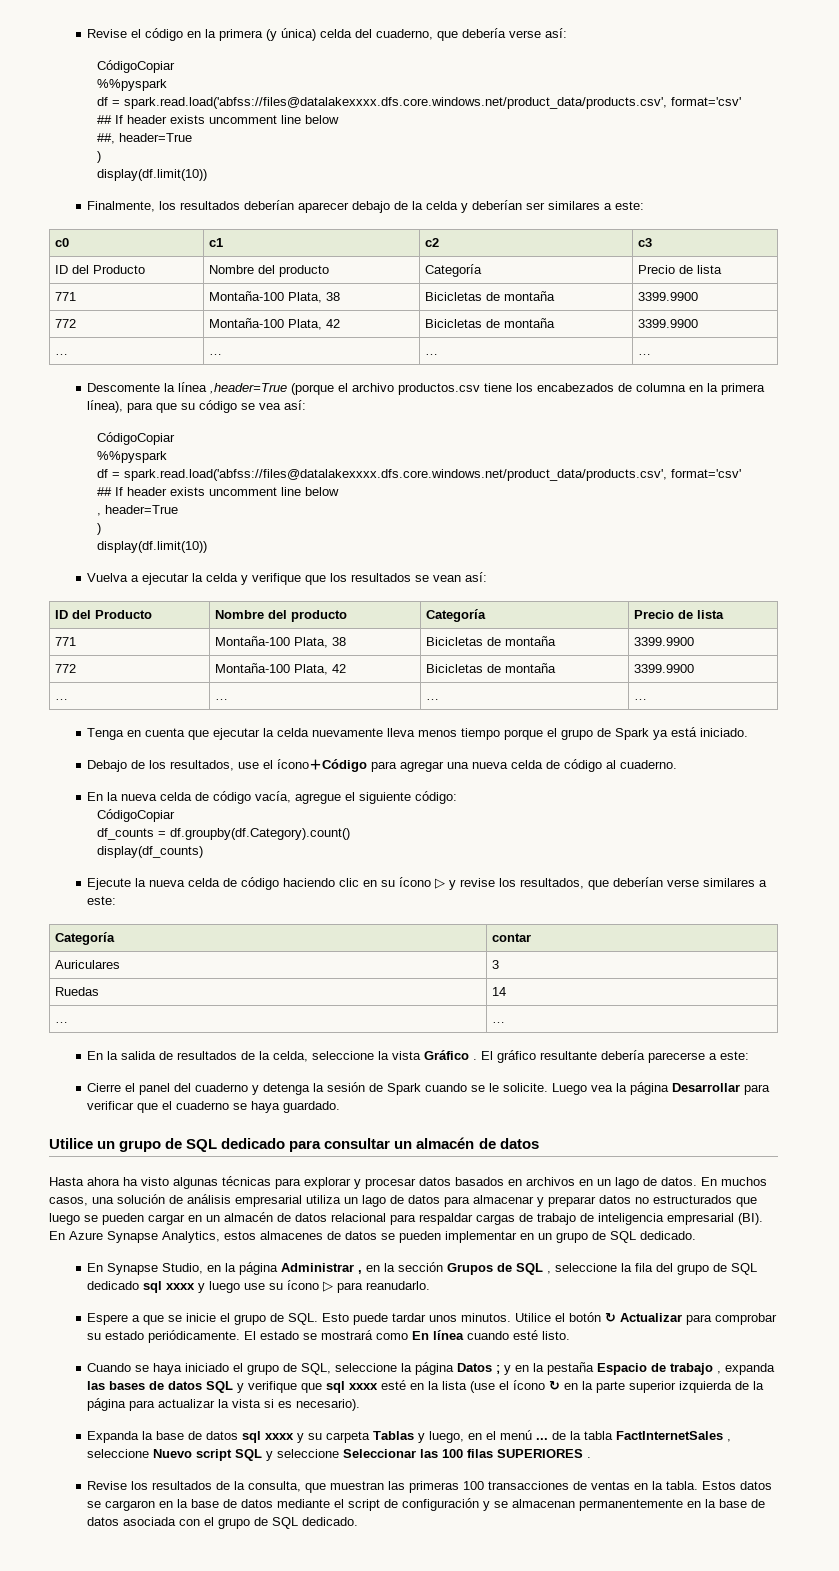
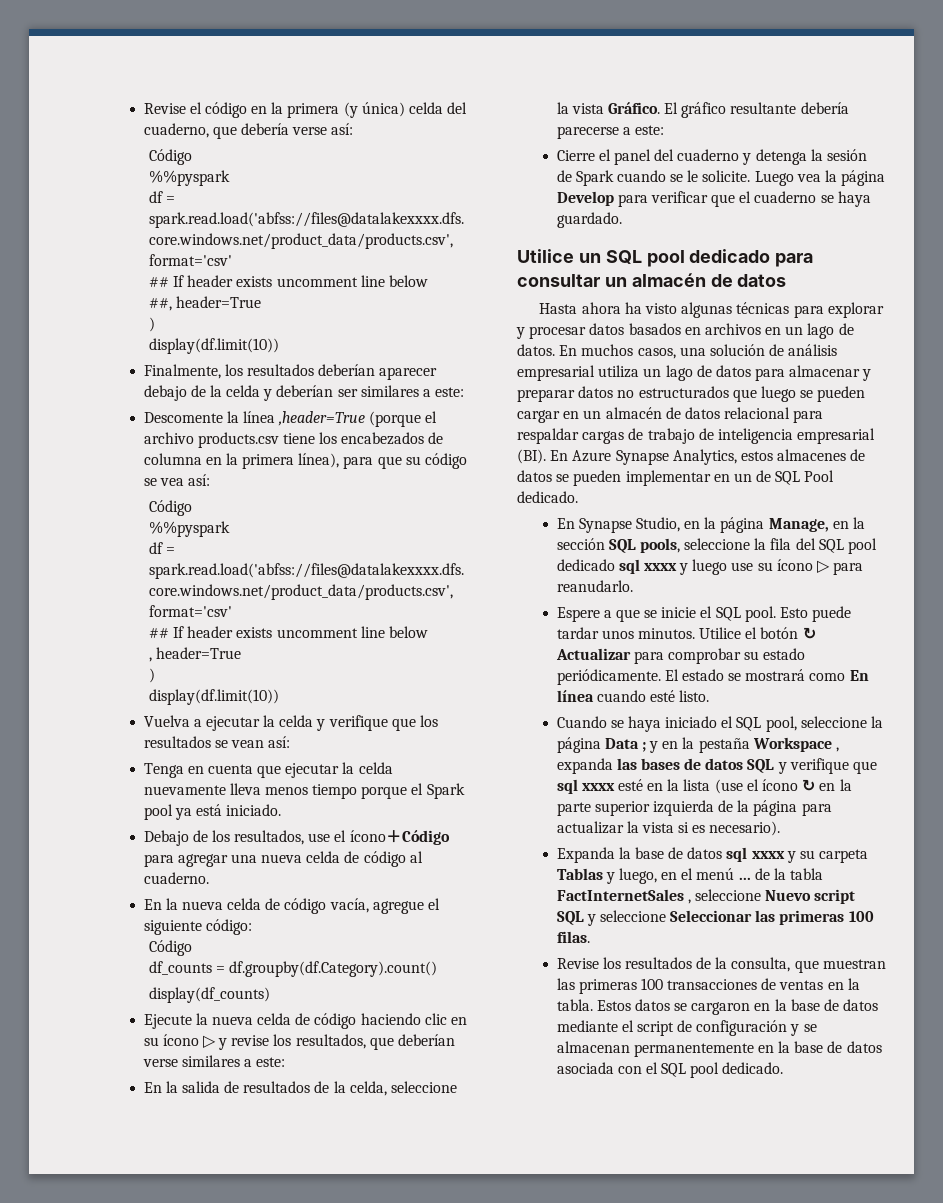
[97,60,176,73] CódigoCopiar -> [148,149,192,165] Código
[54,238,69,247] [208,238,223,247] [424,238,439,247] [637,238,652,247] [54,265,145,274] [208,265,329,277] [424,264,482,277] [637,265,722,274] [54,292,76,301] [208,291,340,303] [424,291,555,301] [637,292,698,301] [54,319,76,328] [208,318,340,330] [424,318,555,328] [637,319,698,328] [54,354,68,355] [208,354,222,355] [424,354,438,355] [637,354,651,355] // c0 | c1 | c2 | c3 // ID del Producto | Nombre del producto | Categoría | Precio de lista // 771 | Montaña-100 Plata, 38 | Bicicletas de montaña | 3399.9900 // 772 | Montaña-100 Plata, 42 | Bicicletas de montaña | 3399.9900 // … | … | … | … -> (465, 392) none
[398,383,481,395] productos.csv -> [197,432,279,448] products.csv
[97,432,176,445] CódigoCopiar -> [148,500,192,516] Código
[54,610,152,619] [214,610,347,622] [425,609,486,622] [633,610,724,619] [54,637,76,646] [214,636,346,648] [425,636,556,646] [633,637,694,646] [54,664,76,673] [214,663,346,675] [425,663,556,673] [633,664,694,673] [54,699,68,700] [214,699,228,700] [425,699,439,700] [633,699,647,700] // ID del Producto | Nombre del producto | Categoría | Precio de lista // 771 | Montaña-100 Plata, 38 | Bicicletas de montaña | 3399.9900 // 772 | Montaña-100 Plata, 42 | Bicicletas de montaña | 3399.9900 // … | … | … | … -> (291, 742) none
[561,728,650,740] grupo de Spark -> [426,783,465,799] [143,804,173,820] Spark pool
[97,809,176,822] CódigoCopiar -> [148,940,192,956] Código
[54,932,115,945] [491,933,531,942] [54,960,120,969] [491,960,499,969] [54,987,99,996] [491,987,506,996] [54,1022,68,1023] [491,1022,505,1023] // Categoría | contar // Auriculares | 3 // Ruedas | 14 // … | … -> (286, 1062) none
[424,1050,478,1060] Gráfico . -> [607,102,660,114] Gráfico.
[672,1083,741,1092] Desarrollar -> [556,191,614,206] Develop
[119,1138,218,1152] grupo de SQL -> [605,250,685,267] SQL pool
[556,1231,636,1243] grupo de SQL -> [756,470,835,485] de SQL Pool
[281,1263,363,1274] Administrar , -> [768,518,829,532] Manage,
[447,1263,552,1275] Grupos de SQL , -> [608,538,680,553] SQL pools,
[677,1263,758,1275] grupo de SQL -> [818,538,877,554] SQL pool
[234,1313,319,1325] grupo de SQL. -> [715,606,776,622] SQL pool.
[247,1363,332,1375] grupo de SQL, -> [736,716,797,732] SQL pool,
[457,1363,493,1372] Datos -> [604,738,639,749] Data
[597,1363,714,1375] Espacio de trabajo -> [752,737,832,752] Workspace
[442,1449,592,1458] 100 filas SUPERIORES . -> [779,910,874,925] [556,931,590,943] primeras 100 filas.
[218,1517,299,1529] grupo de SQL -> [661,1062,720,1078] SQL pool

